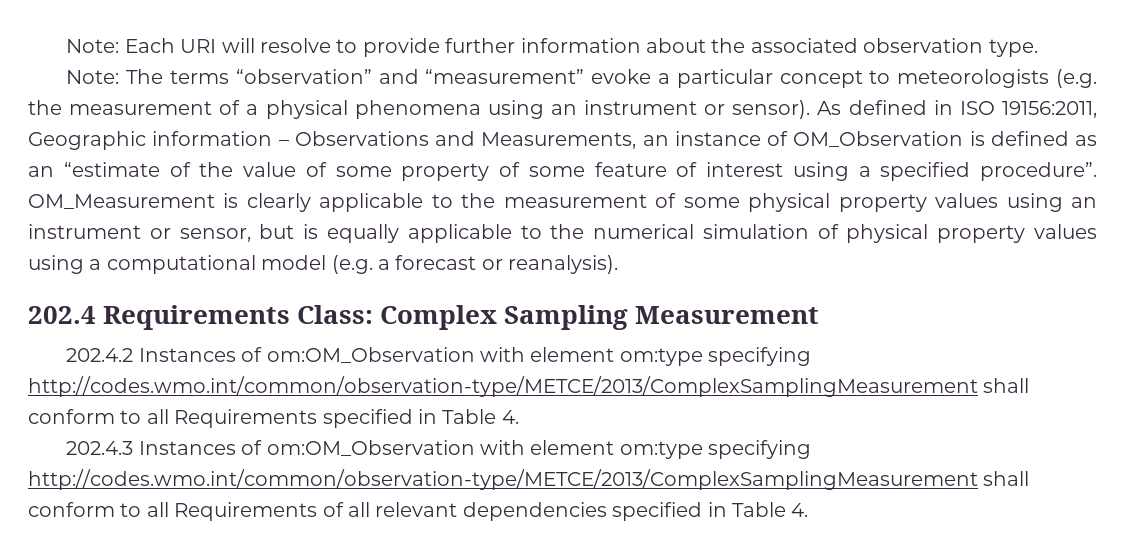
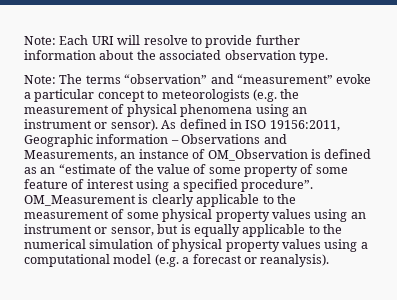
[246,104,259,115] a -> (125, 109) none
[28,305,820,330] [66,347,812,366] [28,376,1030,397] [28,409,519,428] [66,440,812,459] [28,469,1030,490] [28,502,809,521] // 202.4 Requirements Class: Complex Sampling Measurement // 202.4.2 Instances of om:OM_Observation with element om:type specifying http://codes.wmo.int/common/observation-type/METCE/2013/ComplexSamplingMeasurement shall conform to all Requirements specified in Table 4. // 202.4.3 Instances of om:OM_Observation with element om:type specifying http://codes.wmo.int/common/observation-type/METCE/2013/ComplexSamplingMeasurement shall conform to all Requirements of all relevant dependencies specified in Table 4. -> (330, 260) none

